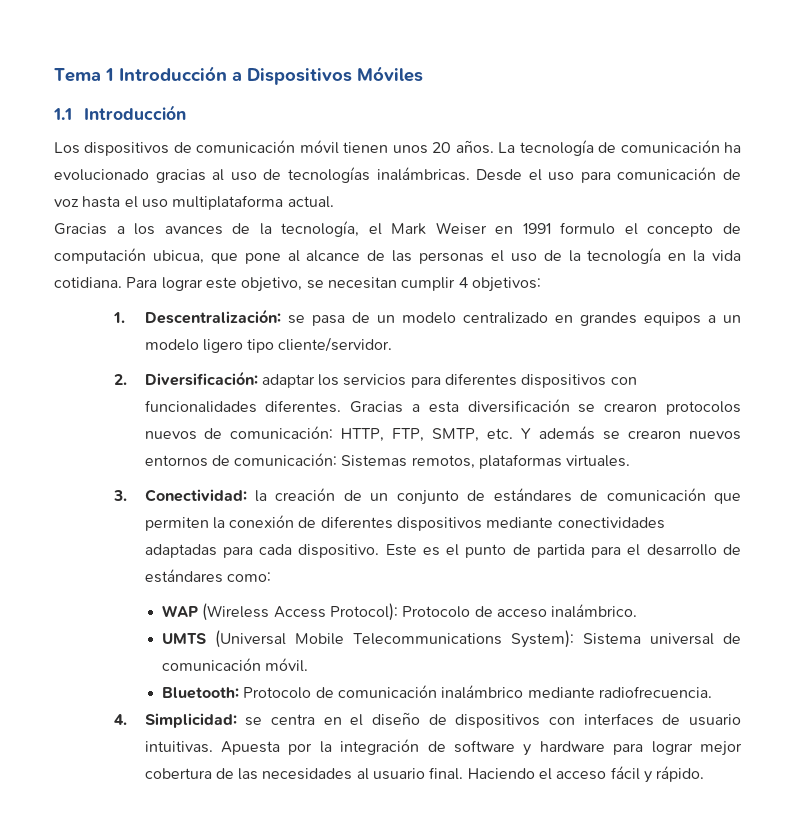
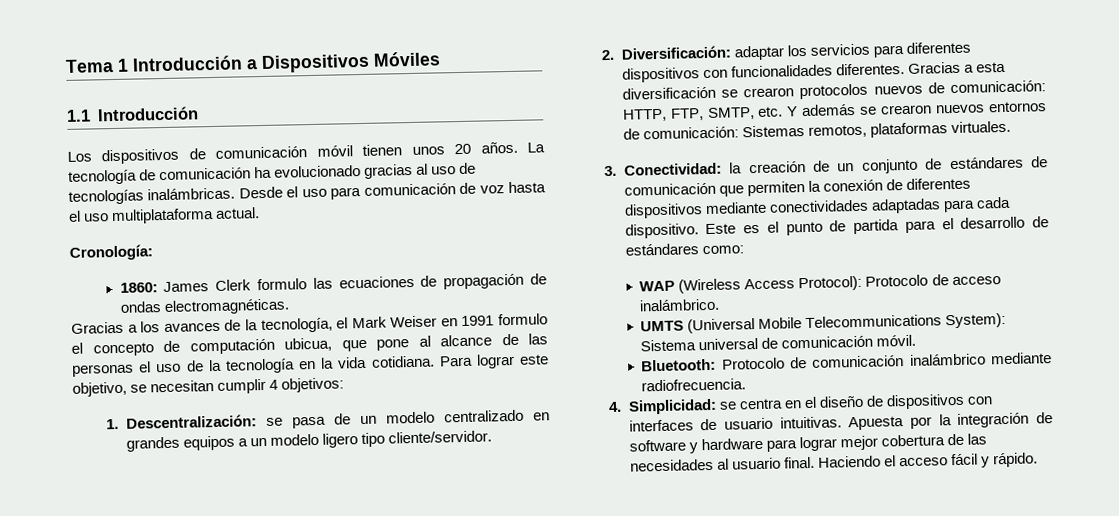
(334, 202) none -> [69,244,153,261] [119,273,547,293] [119,298,290,316] // Cronología: // 1860: James Clerk formulo las ecuaciones de propagación de ondas electromagnéticas.

